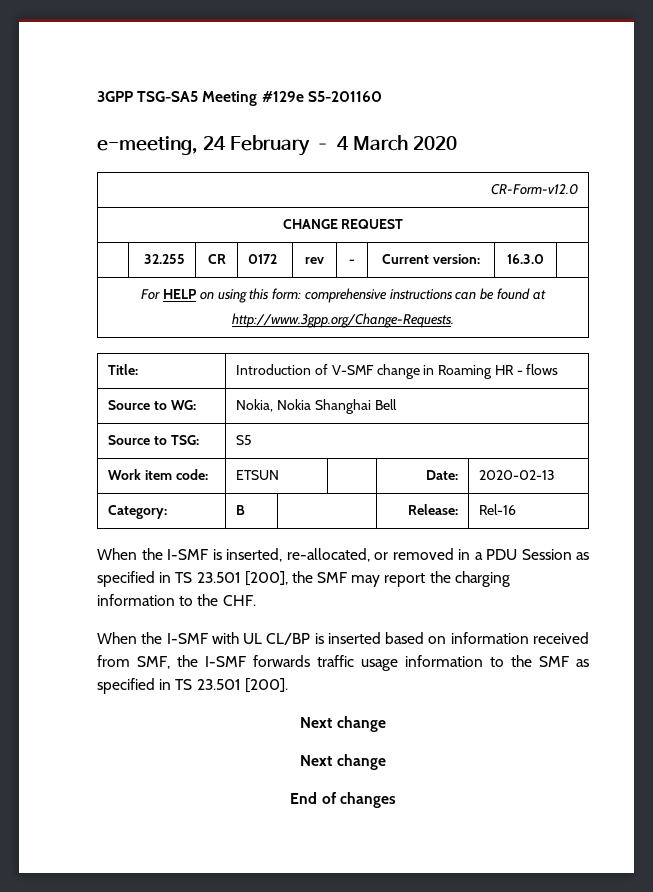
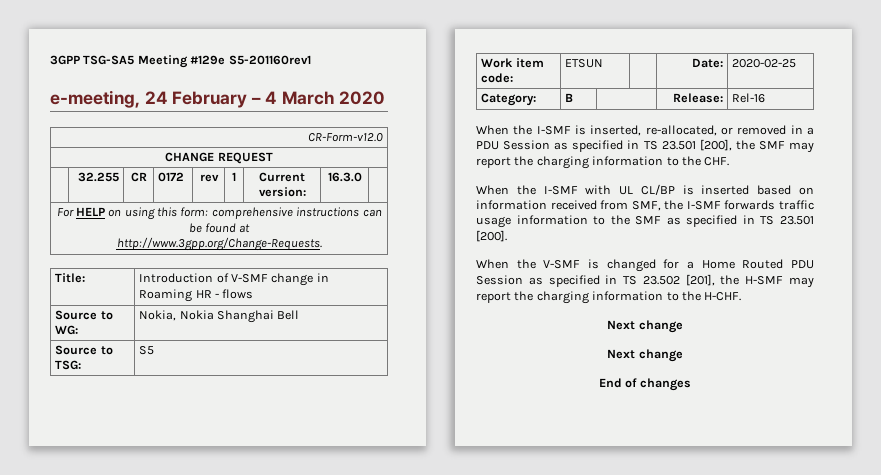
[307,91,382,102] S5-201160 -> [228,55,311,65] S5-201160rev1
[349,259,355,264] - -> [232,172,236,181] 1
[479,470,556,480] 2020-02-13 -> [732,59,797,68] 2020-02-25
(288, 685) none -> [476,259,814,272] [476,274,814,288] [476,291,742,304] // When the V-SMF is changed for a Home Routed PDU Session as specified in TS 23.502 [201], the H-SMF may report the charging information to the H-CHF.

